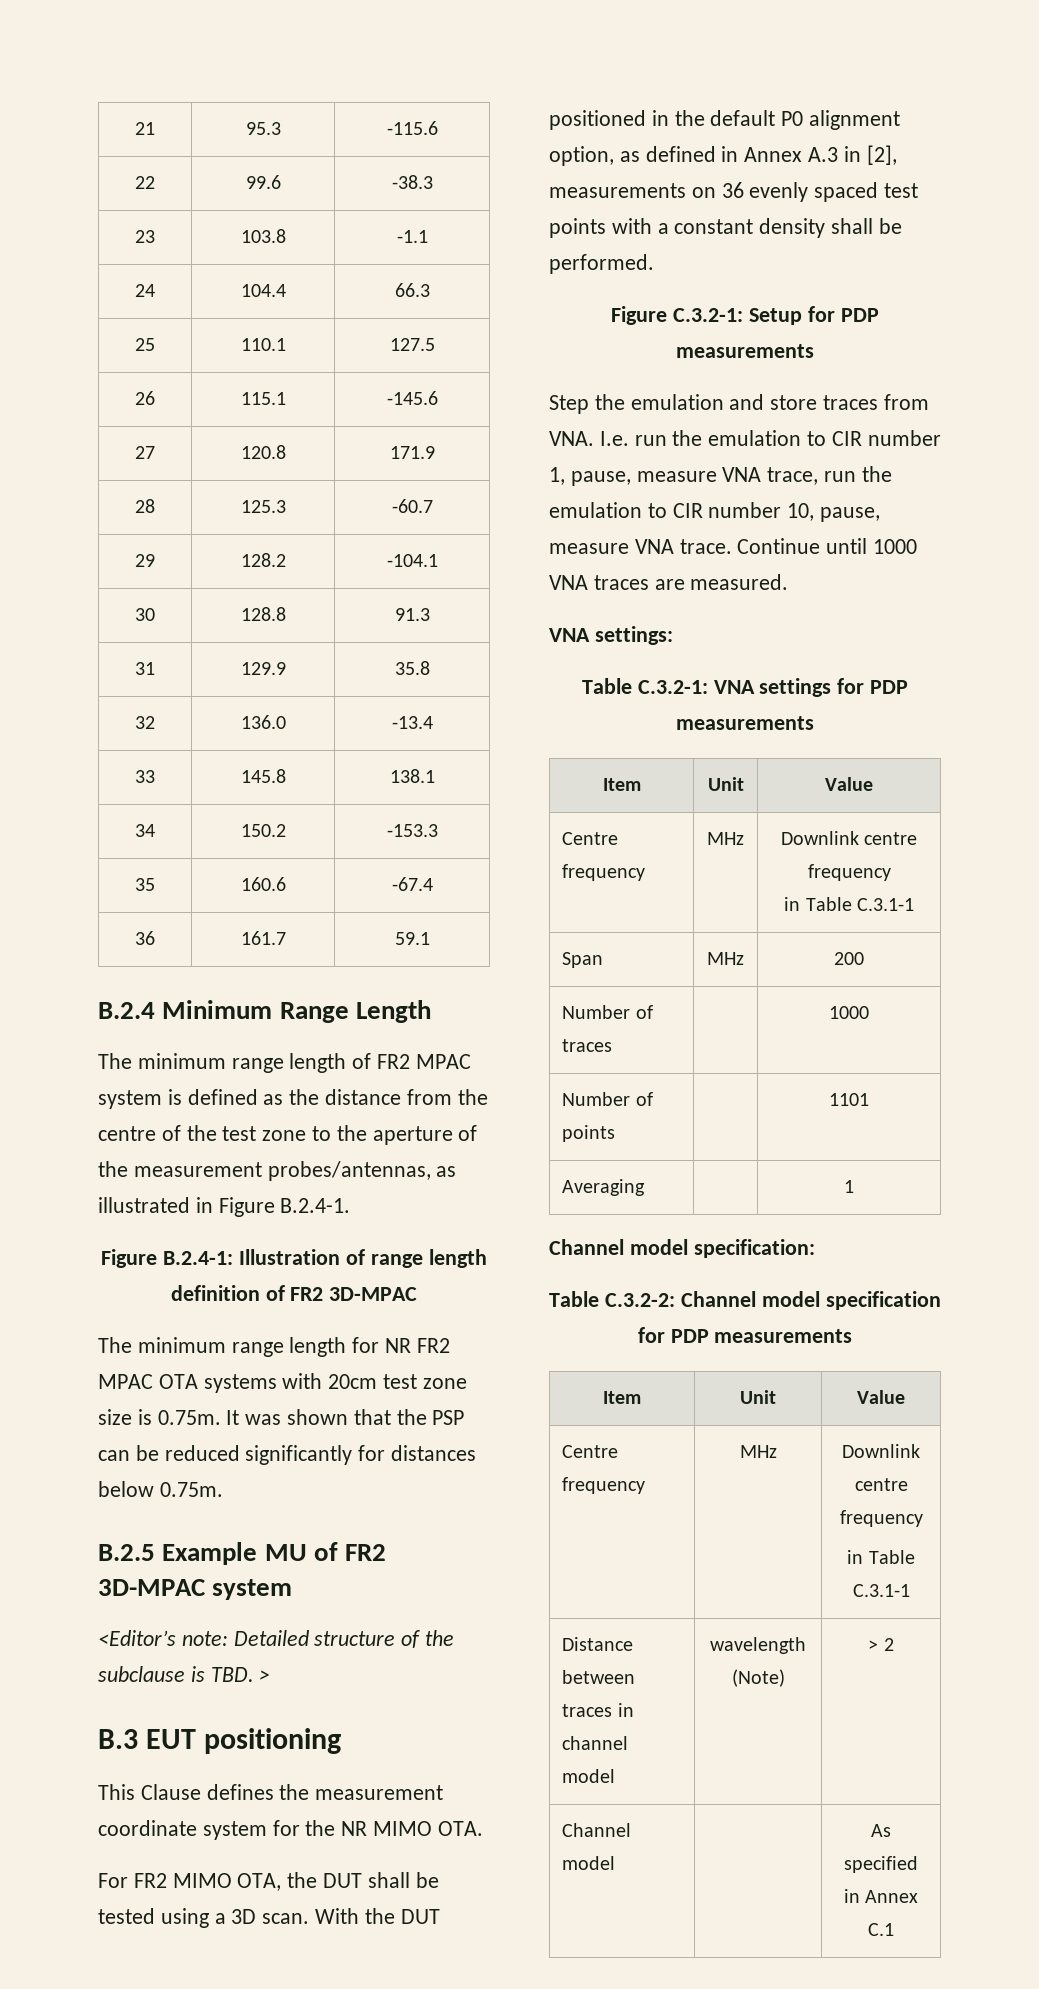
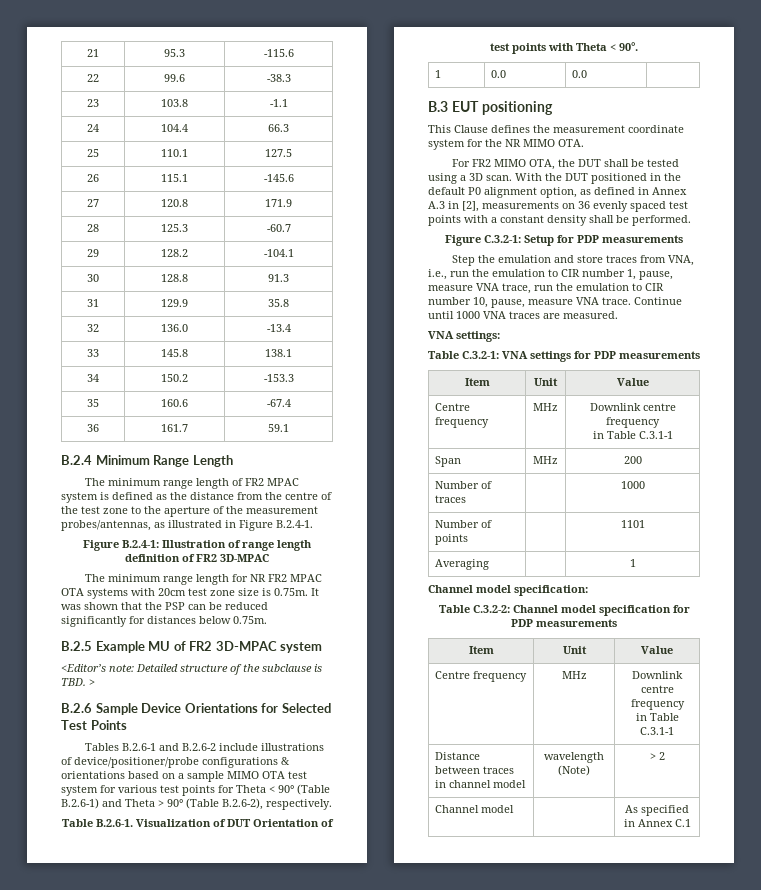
(271, 1676) none -> [61,703,331,715] [61,720,127,730] [85,743,325,751] [61,757,290,768] [61,771,307,782] [61,784,330,796] [61,798,332,810] [62,819,334,827] [490,42,638,54] [434,70,441,78] [490,70,506,78] [571,70,587,78] // B.2.6 Sample Device Orientations for Selected Test Points // Tables B.2.6-1 and B.2.6-2 include illustrations of device/positioner/probe configurations & orientations based on a sample MIMO OTA test system for various test points for Theta < 90° (Table B.2.6-1) and Theta > 90° (Table B.2.6-2), respectively. // Table B.2.6-1. Visualization of DUT Orientation of test points with Theta < 90°. // 1 | 0.0 | 0.0 |
[549,431,629,446] VNA. I.e. -> [668,255,695,266] [428,269,447,280] VNA, i.e.,

